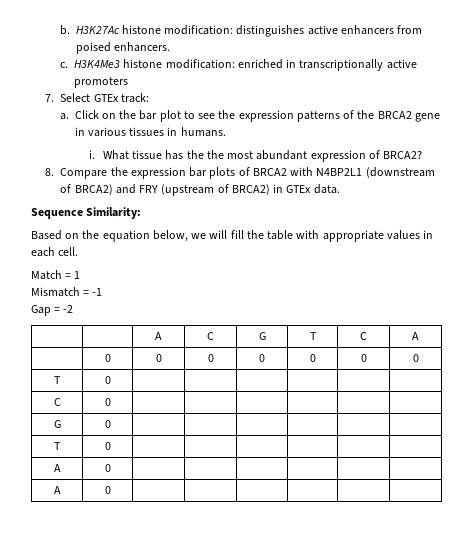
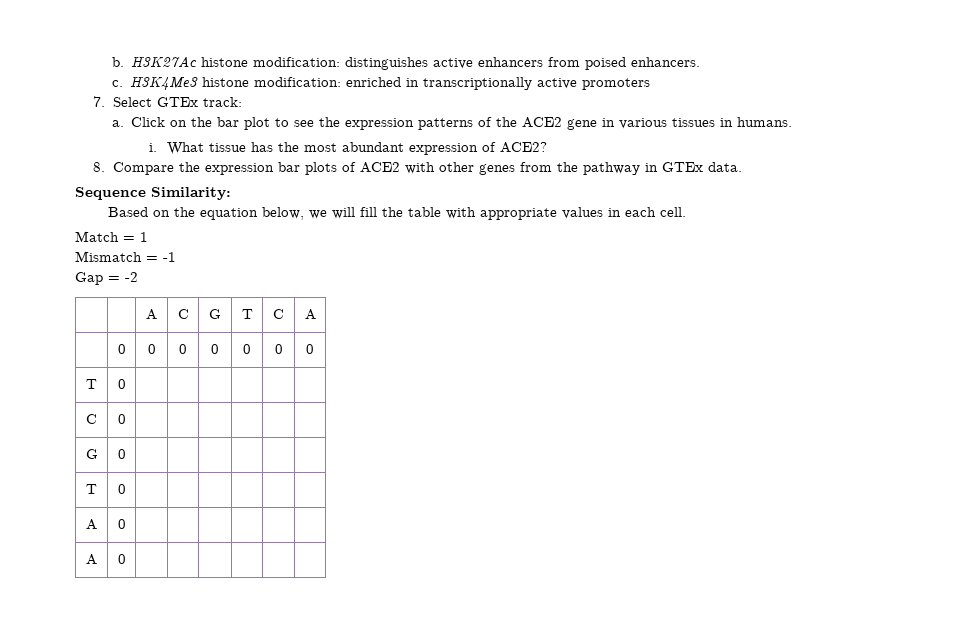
[377,111,412,119] BRCA2 -> [522,117,563,128] ACE2
[206,150,224,159] the -> (300, 147) none
[383,151,423,159] BRCA2? -> [500,142,548,153] ACE2?
[252,167,435,178] [60,184,270,196] BRCA2 with N4BP2L1 (downstream of BRCA2) and FRY (upstream of BRCA2) -> [359,162,640,175] ACE2 with other genes from the pathway

